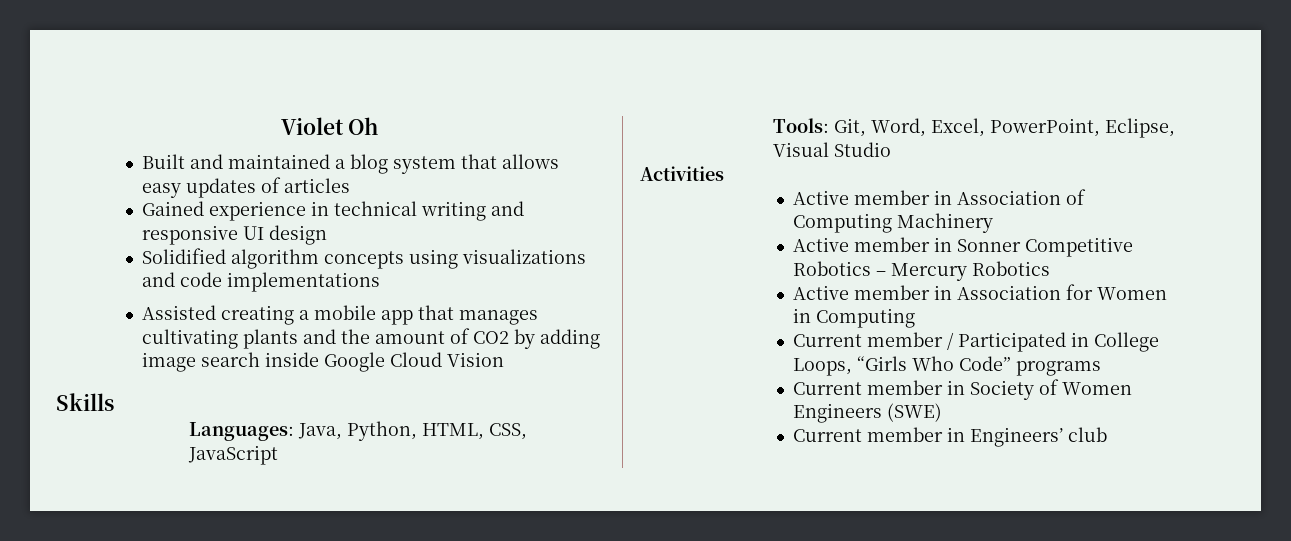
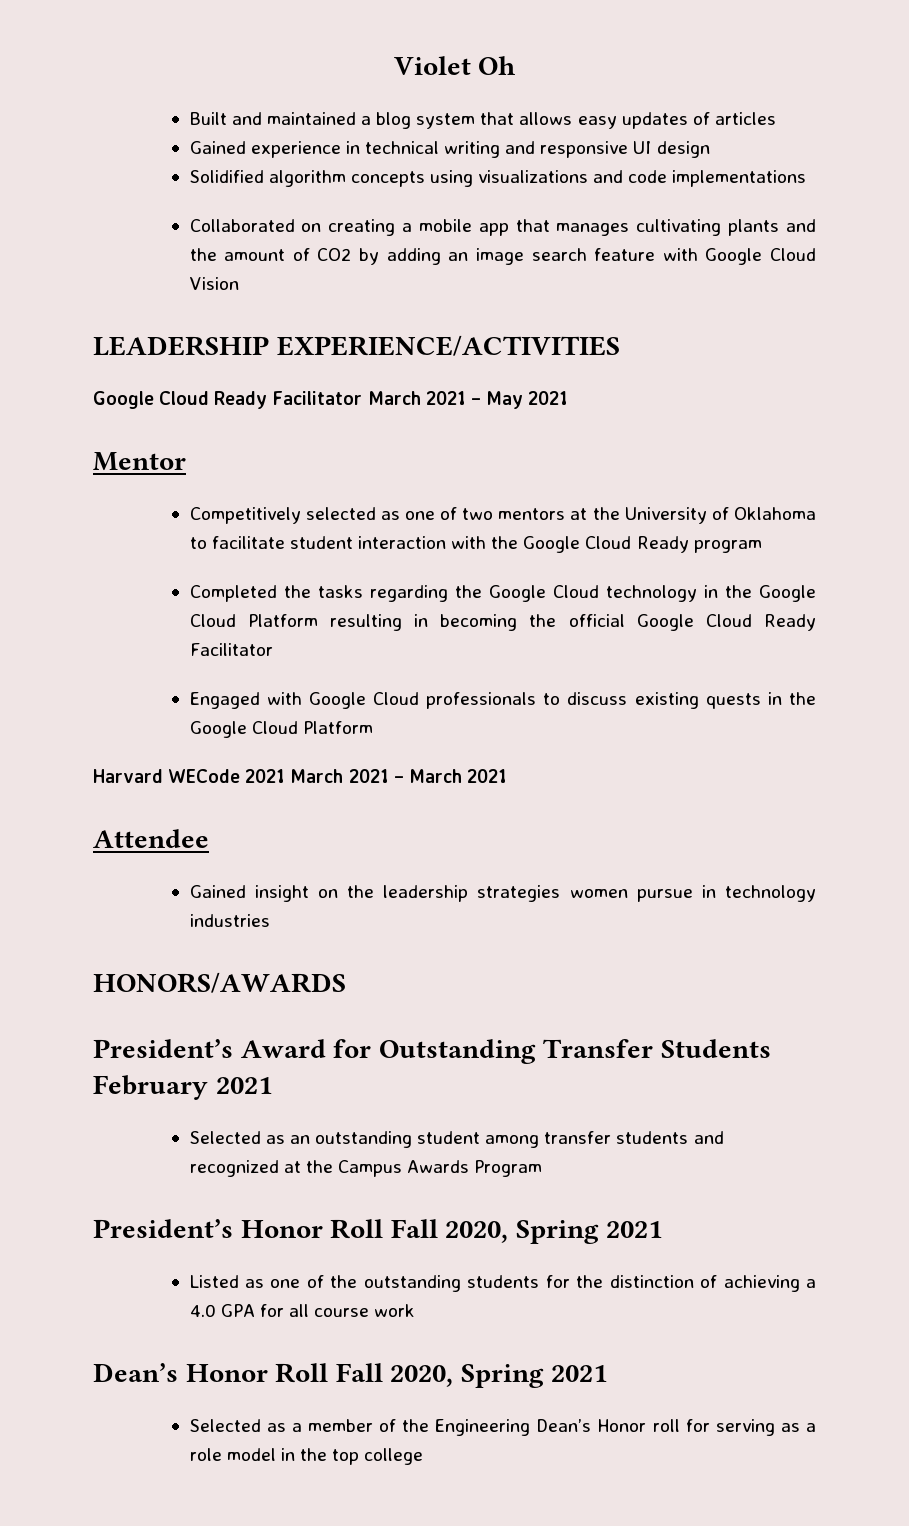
[142,305,217,320] Assisted -> [189,219,322,232] Collaborated on
(601, 339) none -> [448,252,469,261] an
[265,352,320,367] inside -> [594,248,698,261] feature with
[56,393,114,411] [189,421,528,441] [188,445,279,465] [773,118,1176,138] [773,142,892,157] [640,166,724,181] [792,189,1086,205] [792,213,993,233] [792,237,1133,257] [792,261,1050,281] [792,284,1167,300] [792,308,915,328] [792,332,1159,352] [792,356,1101,376] [792,379,1132,400] [792,403,942,423] [792,427,1107,447] Skills // Languages: Java, Python, HTML, CSS, JavaScript // Tools: Git, Word, Excel, PowerPoint, Eclipse, Visual Studio // Activities // Active member in Association of Computing Machinery // Active member in Sonner Competitive Robotics – Mercury Robotics // Active member in Association for Women in Computing // Current member / Participated in College Loops, “Girls Who Code” programs // Current member in Society of Women Engineers (SWE) // Current member in Engineers’ club -> [93,335,620,356] [93,391,569,409] [93,452,186,471] [189,507,816,524] [189,536,762,553] [189,585,816,602] [189,614,816,631] [189,643,273,656] [189,692,817,709] [189,721,373,738] [93,769,507,783] [93,829,209,848] [189,885,816,902] [189,914,270,927] [93,972,346,993] [93,1039,771,1064] [93,1075,272,1100] [189,1131,724,1148] [189,1160,543,1177] [93,1219,663,1244] [189,1275,816,1292] [189,1304,416,1317] [93,1363,608,1388] [189,1419,816,1436] [189,1448,424,1465] LEADERSHIP EXPERIENCE/ACTIVITIES // Google Cloud Ready Facilitator March 2021 – May 2021 // Mentor // Competitively selected as one of two mentors at the University of Oklahoma to facilitate student interaction with the Google Cloud Ready program // Completed the tasks regarding the Google Cloud technology in the Google Cloud Platform resulting in becoming the official Google Cloud Ready Facilitator // Engaged with Google Cloud professionals to discuss existing quests in the Google Cloud Platform // Harvard WECode 2021 March 2021 – March 2021 // Attendee // Gained insight on the leadership strategies women pursue in technology industries // HONORS/AWARDS // President’s Award for Outstanding Transfer Students February 2021 // Selected as an outstanding student among transfer students and recognized at the Campus Awards Program // President’s Honor Roll Fall 2020, Spring 2021 // Listed as one of the outstanding students for the distinction of achieving a 4.0 GPA for all course work // Dean’s Honor Roll Fall 2020, Spring 2021 // Selected as a member of the Engineering Dean’s Honor roll for serving as a role model in the top college

